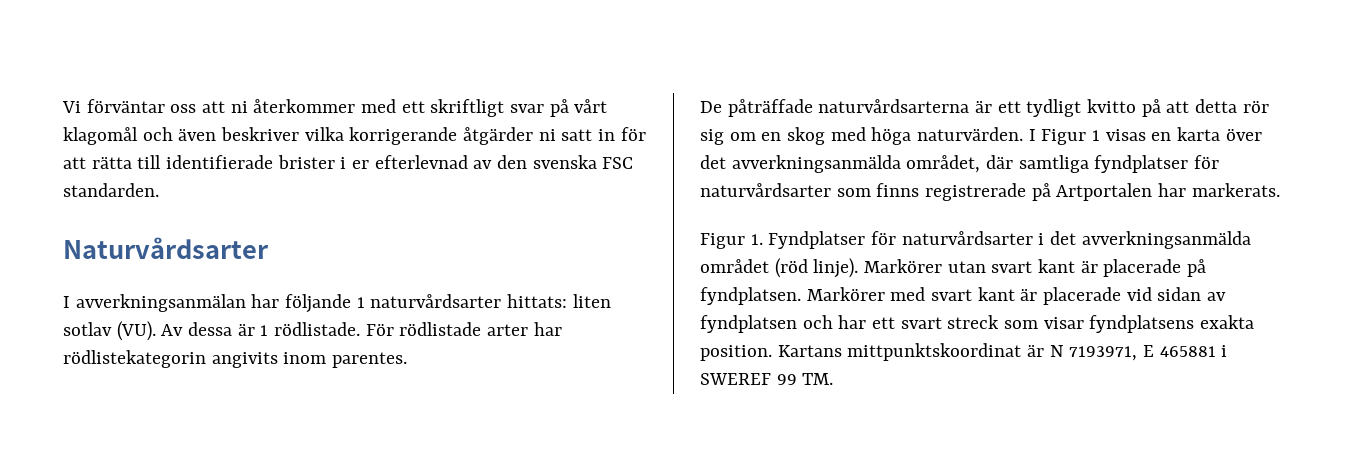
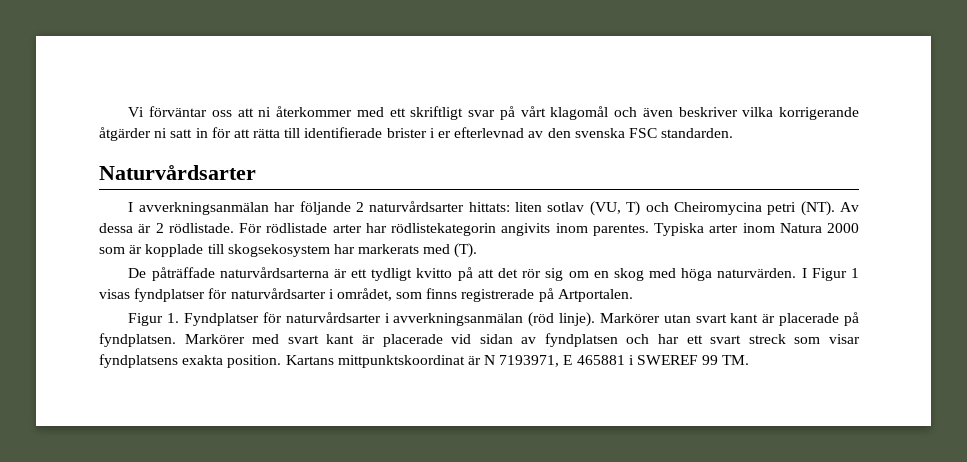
[356,297,365,308] 1 -> [355,202,364,212] 2
[116,321,156,341] (VU). -> [589,201,835,216] (VU, T) och Cheiromycina petri (NT).
[260,325,269,336] 1 -> [155,223,164,233] 2
(408, 360) none -> [654,223,859,236] [99,243,478,258] Typiska arter inom Natura 2000 som är kopplade till skogsekosystem har markerats med (T).
[1195,99,1238,113] detta -> [498,268,519,278] det
[1151,127,1262,141] [700,155,1089,173] en karta över det avverkningsanmälda området, där samtliga -> (130, 294) none
(831, 190) none -> [328,288,392,301] i området,
[1056,183,1280,201] Artportalen har markerats. -> [557,289,633,302] Artportalen.
[1050,231,1251,249] [700,259,769,273] det avverkningsanmälda området -> [393,313,524,326] avverkningsanmälan

